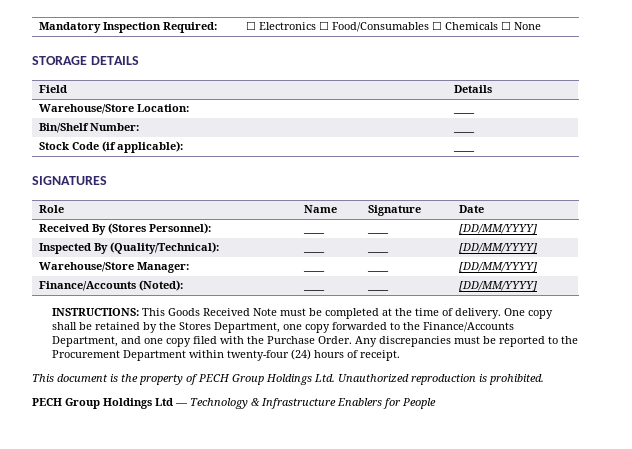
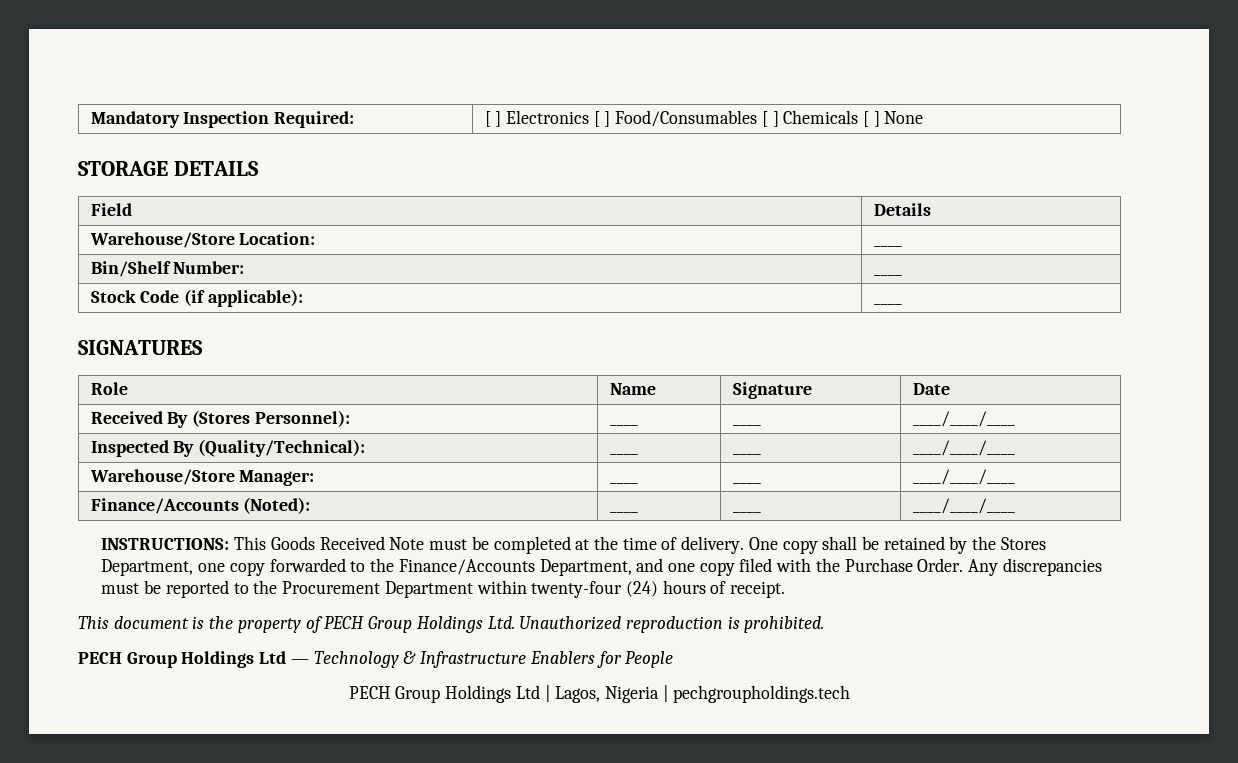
[245,21,511,32] ☐ Electronics ☐ Food/Consumables ☐ Chemicals ☐ -> [484,110,880,127] [ ] Electronics [ ] Food/Consumables [ ] Chemicals [ ]
[458,224,537,234] [DD/MM/YYYY] -> [912,411,1015,427] ____/____/____
[458,243,537,253] [DD/MM/YYYY] -> [912,440,1015,456] ____/____/____
[458,262,537,272] [DD/MM/YYYY] -> [912,469,1015,485] ____/____/____
[458,281,537,291] [DD/MM/YYYY] -> [912,498,1015,514] ____/____/____
(436, 403) none -> [348,685,851,703] // PECH Group Holdings Ltd | Lagos, Nigeria | pechgroupholdings.tech

